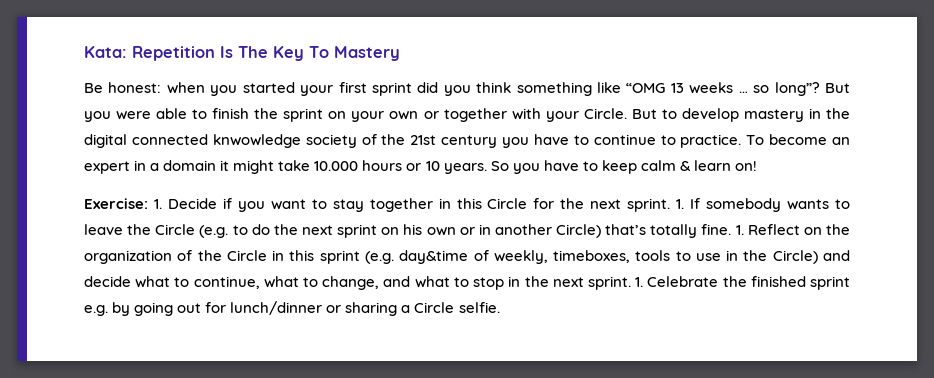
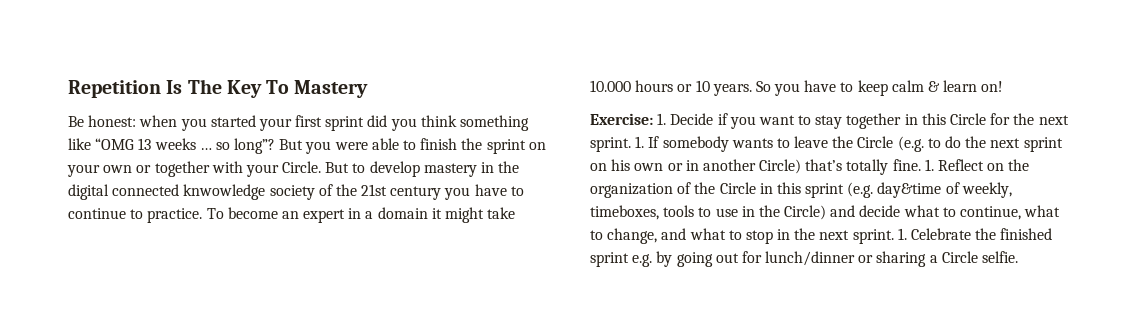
[84,46,127,58] Kata: -> (68, 89) none

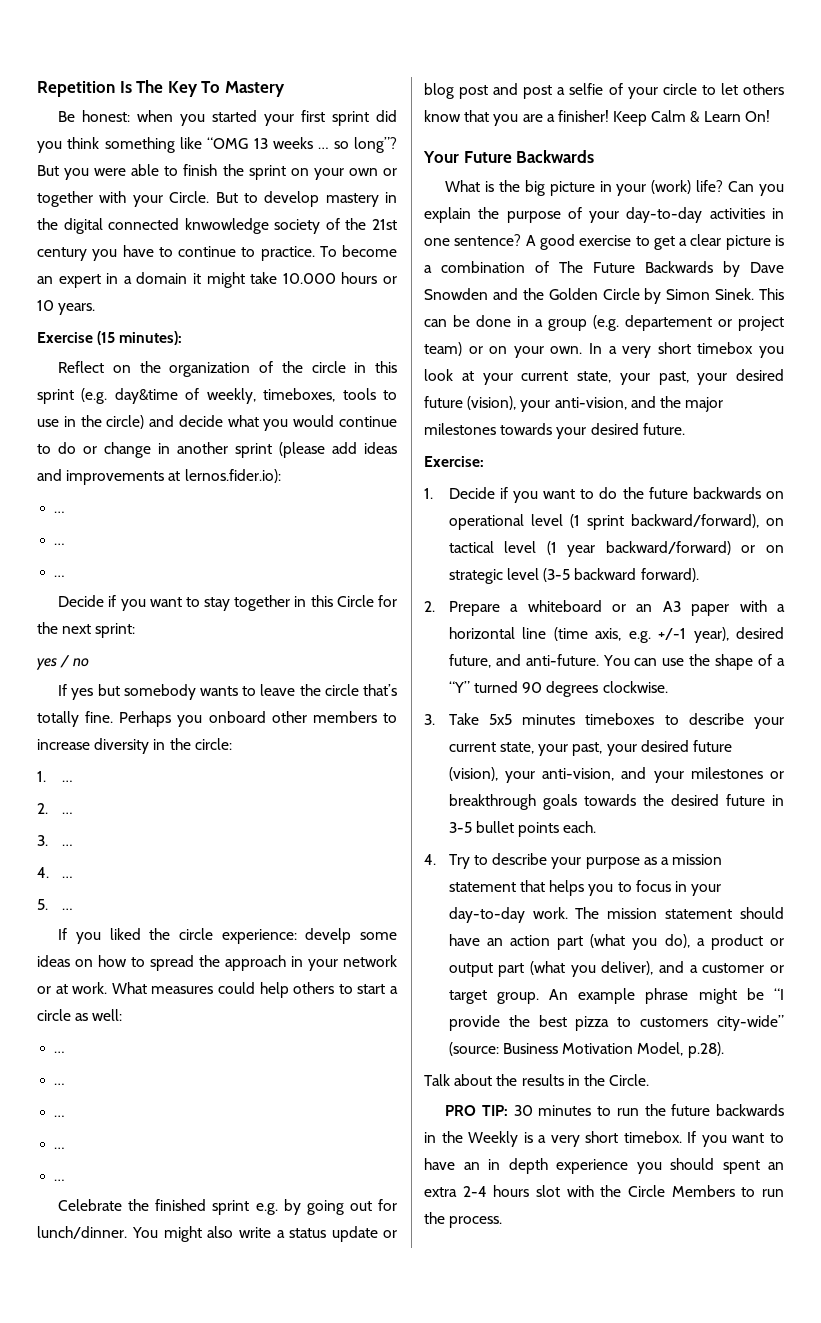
[755,80,1004,96] [590,113,667,125] So you have to keep calm & learn on! // Exercise: 1. -> [37,331,183,345] [58,361,397,377] [37,388,397,404] [37,415,397,431] [37,442,397,458] [37,469,281,485] [54,511,65,513] [54,543,65,545] [54,575,65,577] // Exercise (15 minutes): // Reflect on the organization of the circle in this sprint (e.g. day&time of weekly, timeboxes, tools to use in the circle) and decide what you would continue to do or change in another sprint (please add ideas and improvements at lernos.fider.io): // … // … // … //
[590,136,660,152] sprint. 1. If -> [95,623,136,638] [36,655,90,670] [58,684,120,700] sprint: // yes / no // If yes but
[857,136,1063,152] [590,159,1030,175] [590,182,1012,198] [590,205,1061,220] [590,228,907,244] Circle (e.g. to do the next sprint on his own or in another Circle) that’s totally fine. 1. Reflect on the organization of the Circle in this sprint (e.g. day&time of weekly, timeboxes, tools to use in the Circle) and decide what to continue, what to change, and what to stop in the next sprint. 1. -> [324,684,398,696] [37,711,397,727] [37,738,232,754] [37,771,72,782] [37,803,72,814] [37,835,72,846] [37,867,72,878] [37,899,72,910] [58,928,397,944] [37,955,397,971] [37,982,399,998] [37,1009,123,1021] [54,1051,65,1053] [54,1083,65,1085] [54,1115,65,1117] [54,1147,65,1149] [54,1179,65,1181] circle that’s totally fine. Perhaps you onboard other members to increase diversity in the circle: // 1. … // 2. … // 3. … // 4. … // 5. … // If you liked the circle experience: develp some ideas on how to spread the approach in your network or at work. What measures could help others to start a circle as well: // … // … // … // … // … //
[765,251,1019,267] lunch/dinner or sharing a Circle selfie. -> [37,1226,397,1242] [424,83,784,99] [424,110,770,126] [423,150,595,163] [445,180,784,196] [424,207,784,223] [424,234,784,250] [424,261,784,277] [424,288,784,304] [424,315,784,331] [424,342,784,358] [424,369,784,385] [424,396,724,412] [424,423,685,439] [424,456,484,467] [424,487,784,503] [448,514,784,530] [448,541,784,557] [448,568,699,584] [424,600,785,616] [448,627,784,643] [448,654,785,670] [448,681,668,697] [424,713,784,729] [448,740,732,756] [448,767,784,783] [448,794,784,810] [448,821,597,837] [424,853,723,869] [448,880,722,896] [448,907,784,923] [448,934,784,950] [448,961,784,977] [448,988,784,1004] [448,1015,784,1031] [448,1042,724,1058] [424,1074,650,1086] [445,1104,784,1116] [424,1131,784,1147] [424,1158,784,1174] [424,1185,784,1197] [424,1212,503,1228] lunch/dinner. You might also write a status update or blog post and post a selfie of your circle to let others know that you are a finisher! Keep Calm & Learn On! // Your Future Backwards // What is the big picture in your (work) life? Can you explain the purpose of your day-to-day activities in one sentence? A good exercise to get a clear picture is a combination of The Future Backwards by Dave Snowden and the Golden Circle by Simon Sinek. This can be done in a group (e.g. departement or project team) or on your own. In a very short timebox you look at your current state, your past, your desired future (vision), your anti-vision, and the major milestones towards your desired future. // Exercise: // 1. Decide if you want to do the future backwards on operational level (1 sprint backward/forward), on tactical level (1 year backward/forward) or on strategic level (3-5 backward forward). // 2. Prepare a whiteboard or an A3 paper with a horizontal line (time axis, e.g. +/-1 year), desired future, and anti-future. You can use the shape of a “Y” turned 90 degrees clockwise. // 3. Take 5x5 minutes timeboxes to describe your current state, your past, your desired future (vision), your anti-vision, and your milestones or breakthrough goals towards the desired future in 3-5 bullet points each. // 4. Try to describe your purpose as a mission statement that helps you to focus in your day-to-day work. The mission statement should have an action part (what you do), a product or output part (what you deliver), and a customer or target group. An example phrase might be “I provide the best pizza to customers city-wide” (source: Business Motivation Model, p.28). // Talk about the results in the Circle. // PRO TIP: 30 minutes to run the future backwards in the Weekly is a very short timebox. If you want to have an in depth experience you should spent an extra 2-4 hours slot with the Circle Members to run the process.

